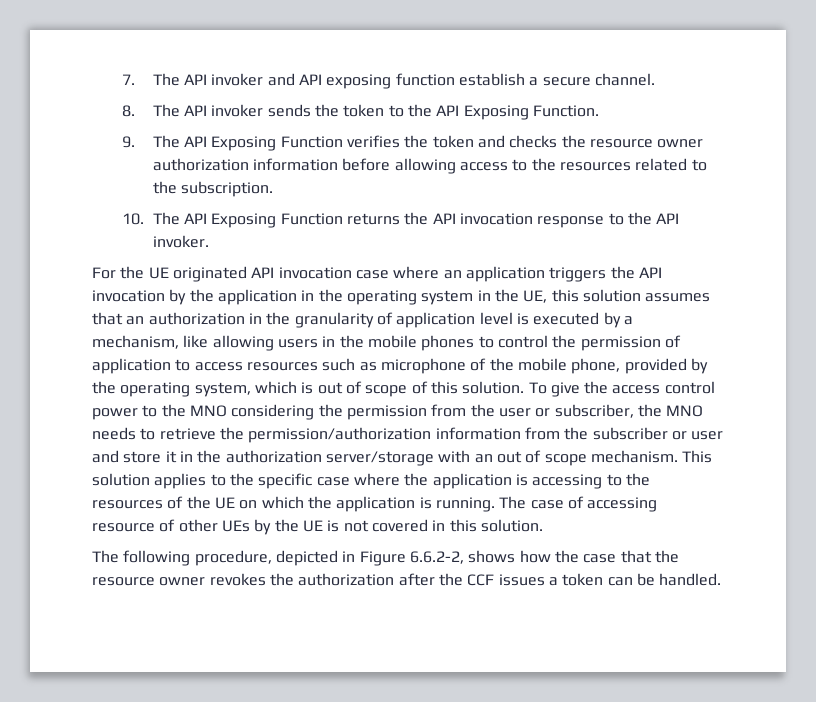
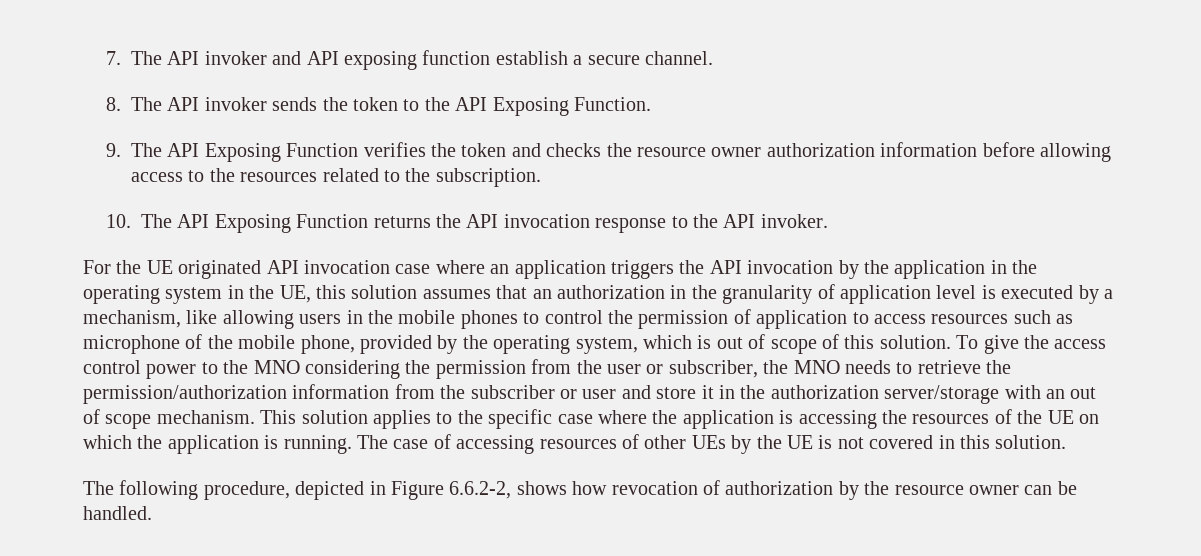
[606,474,622,486] to -> (877, 419) none
[92,523,155,532] resource -> [539,439,617,449] resources
[554,550,679,563] [92,573,604,586] the case that the resource owner revokes the authorization after the CCF issues a token -> [611,480,1019,500] revocation of authorization by the resource owner

